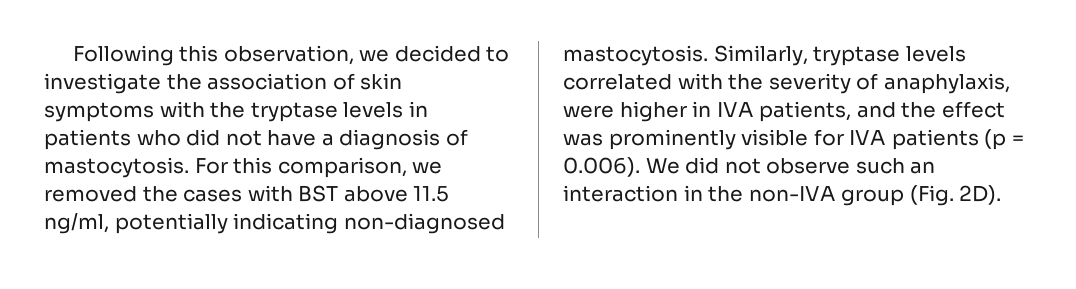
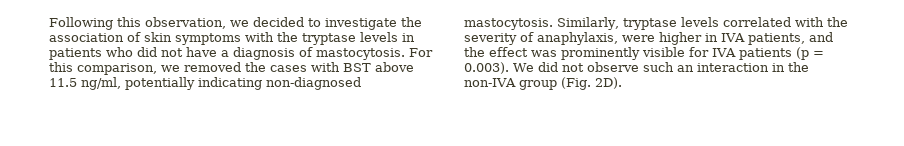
[563,157,640,177] 0.006). -> [464,62,509,74] 0.003).

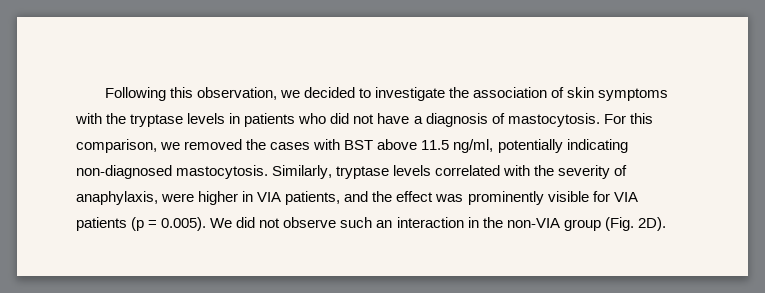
[721,33,745,42] IVA -> [257,192,282,202] VIA
[712,48,736,57] IVA -> [613,192,638,202] VIA
[464,62,509,74] 0.003). -> [161,217,207,231] 0.005).
[464,78,516,87] non-IVA -> [506,218,560,228] non-VIA

